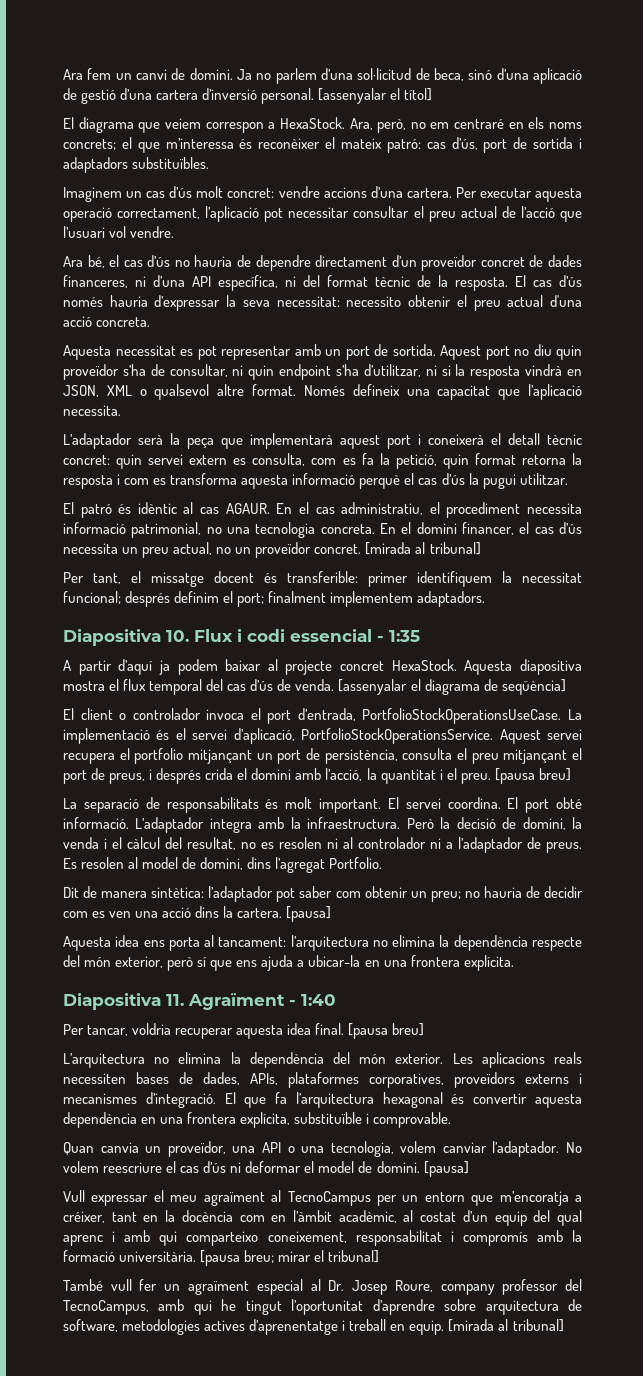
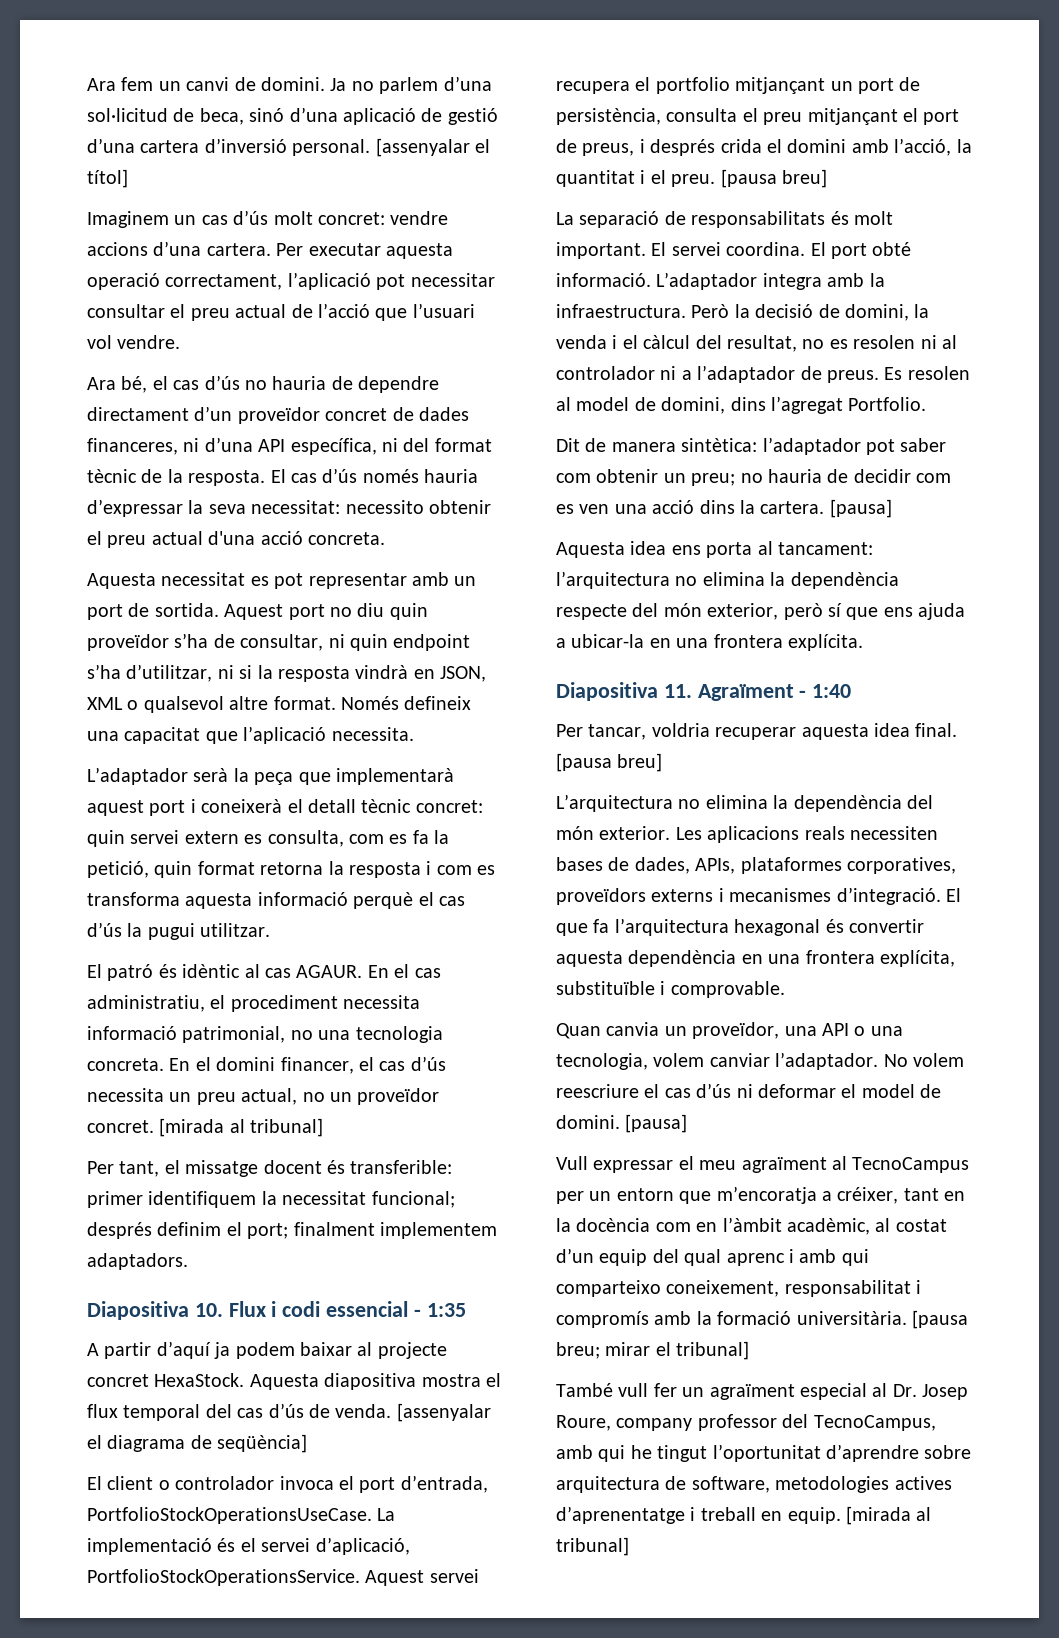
[63,117,583,133] [63,137,582,153] [63,157,210,173] // El diagrama que veiem correspon a HexaStock. Ara, però, no em centraré en els noms concrets; el que m’interessa és reconèixer el mateix patró: cas d’ús, port de sortida i adaptadors substituïbles. -> (128, 178) none

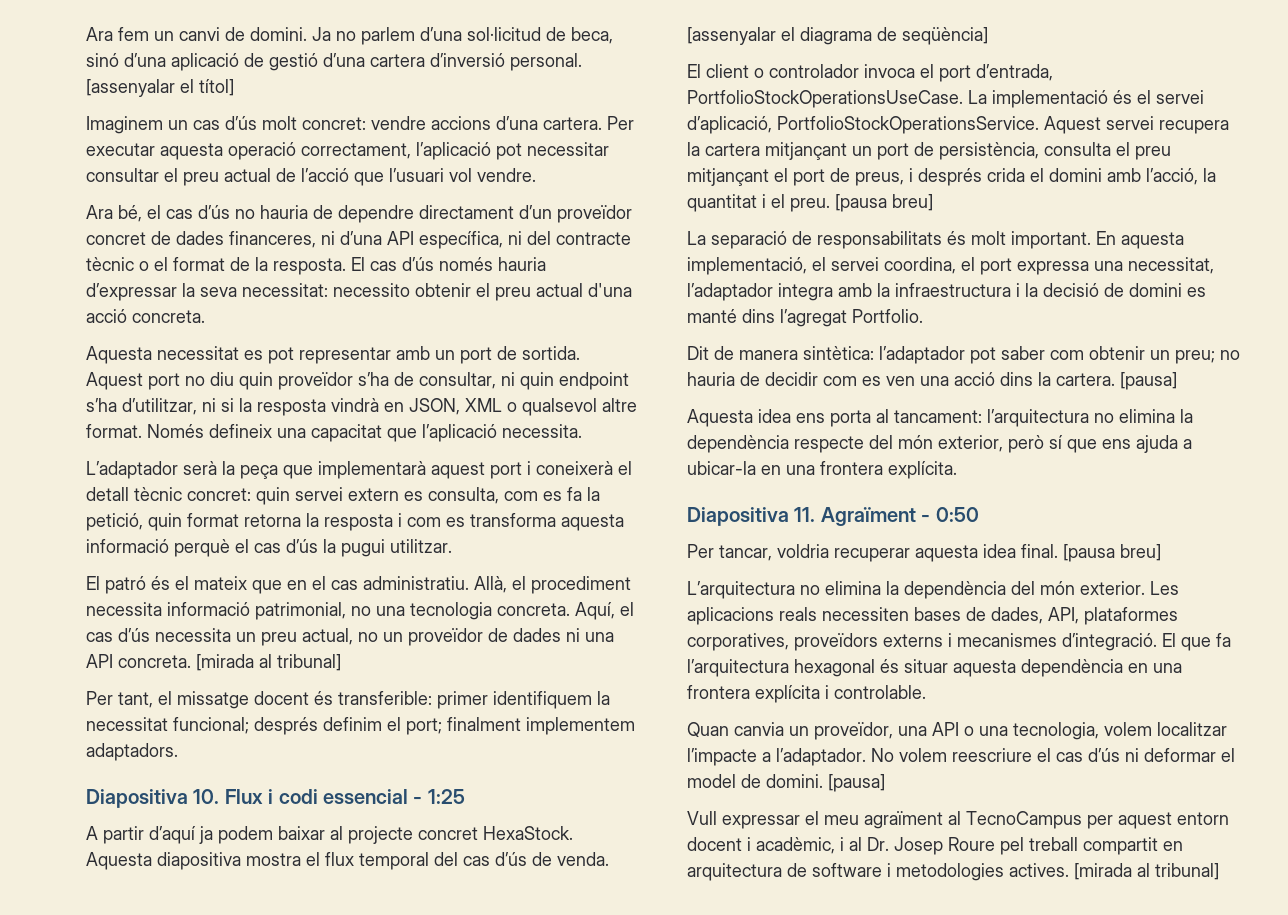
[434,438,492,452] [87,469,137,483] format tècnic -> [556,232,631,245] [86,257,225,271] contracte tècnic o el format
[182,964,441,978] [87,995,205,1012] idèntic al cas AGAUR. En el cas administratiu, -> [175,576,507,594] el mateix que en el cas administratiu. Allà,
[169,1057,354,1074] En el domini financer, -> [575,602,615,620] Aquí,
[87,1120,154,1133] concret. -> [488,628,614,642] [86,654,191,668] de dades ni una API concreta.
[426,1303,466,1317] 1:35 -> [427,789,465,804] 1:25
[635,77,730,94] el portfolio -> [687,142,760,156] la cartera
[651,242,912,259] [556,272,758,290] El servei coordina. El port obté informació. L’adaptador -> [1096,231,1184,249] [687,257,1214,275] [687,283,773,301] En aquesta implementació, el servei coordina, el port expressa una necessitat, l’adaptador
[556,304,730,318] infraestructura. Però -> [895,283,1020,297] infraestructura i
[845,304,930,321] [556,335,957,352] [556,365,970,383] [556,397,726,414] domini, la venda i el càlcul del resultat, no es resolen ni al controlador ni a l’adaptador de preus. Es resolen al model de domini, -> [1129,283,1206,297] [687,309,737,323] domini es manté
[812,684,852,698] 1:40 -> [935,507,979,522] 0:50
[695,858,736,874] APIs, -> [1048,607,1079,624] API,
[849,919,924,933] convertir -> [904,659,948,673] situar
[880,950,955,967] [556,981,785,998] explícita, substituïble i comprovable. -> [755,685,926,703] explícita i controlable.
[709,1053,770,1067] canviar -> [1157,722,1227,736] [687,748,771,766] localitzar l’impacte a
[589,1186,966,1204] [556,1217,947,1235] [556,1248,869,1266] [556,1280,922,1297] [556,1310,968,1329] [556,1341,750,1360] [556,1383,969,1400] [556,1414,936,1431] [556,1444,972,1462] [556,1476,952,1493] [556,1506,841,1524] un entorn que m’encoratja a créixer, tant en la docència com en l’àmbit acadèmic, al costat d’un equip del qual aprenc i amb qui comparteixo coneixement, responsabilitat i compromís amb la formació universitària. [pausa breu; mirar el tribunal] // També vull fer un agraïment especial al Dr. Josep Roure, company professor del TecnoCampus, amb qui he tingut l’oportunitat d’aprendre sobre arquitectura de software, metodologies actives d’aprenentatge i treball en equip. -> [1118,812,1229,829] [687,837,1183,855] [687,863,1069,881] aquest entorn docent i acadèmic, i al Dr. Josep Roure pel treball compartit en arquitectura de software i metodologies actives.

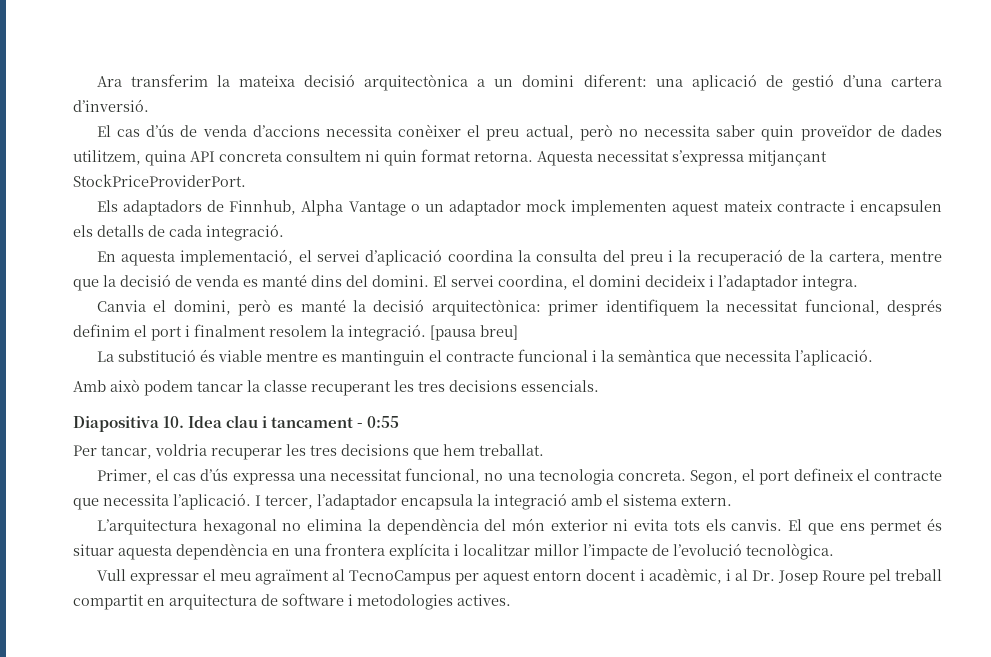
[86,27,613,45] [86,53,166,67] Ara fem un canvi de domini. Ja no parlem d’una sol·licitud de beca, sinó d’una -> [96,74,683,91] Ara transferim la mateixa decisió arquitectònica a un domini diferent: una
[430,53,582,71] [86,79,234,97] [86,116,634,134] [86,142,609,160] [86,168,536,186] [86,205,632,223] [86,231,631,249] [86,257,546,275] [86,283,632,301] [86,309,205,323] [86,346,580,364] [86,372,629,390] [86,398,637,416] [86,424,582,442] [86,461,632,479] [86,487,600,505] [86,513,624,531] [86,539,452,557] [86,576,631,594] [86,602,634,620] [86,628,614,646] [86,654,341,671] [86,691,610,709] [86,717,635,735] [86,743,178,761] [86,789,465,808] [86,826,573,844] [86,852,609,870] [687,27,988,45] [687,64,1053,82] [687,90,1204,108] [687,116,1229,134] [687,142,1171,160] [687,168,1216,186] [687,194,933,212] [687,231,1091,249] d’inversió personal. [assenyalar el títol] // Imaginem un cas d’ús molt concret: vendre accions d’una cartera. Per executar aquesta operació correctament, l’aplicació pot necessitar consultar el preu actual de l’acció que l’usuari vol vendre. // Ara bé, el cas d’ús no hauria de dependre directament d’un proveïdor concret de dades financeres, ni d’una API específica, ni del contracte tècnic o el format de la resposta. El cas d’ús només hauria d’expressar la seva necessitat: necessito obtenir el preu actual d'una acció concreta. // Aquesta necessitat es pot representar amb un port de sortida. Aquest port no diu quin proveïdor s’ha de consultar, ni quin endpoint s’ha d’utilitzar, ni si la resposta vindrà en JSON, XML o qualsevol altre format. Només defineix una capacitat que l’aplicació necessita. // L’adaptador serà la peça que implementarà aquest port i coneixerà el detall tècnic concret: quin servei extern es consulta, com es fa la petició, quin format retorna la resposta i com es transforma aquesta informació perquè el cas d’ús la pugui utilitzar. // El patró és el mateix que en el cas administratiu. Allà, el procediment necessita informació patrimonial, no una tecnologia concreta. Aquí, el cas d’ús necessita un preu actual, no un proveïdor de dades ni una API concreta. [mirada al tribunal] // Per tant, el missatge docent és transferible: primer identifiquem la necessitat funcional; després definim el port; finalment implementem adaptadors. // Diapositiva 10. Flux i codi essencial - 1:25 // A partir d’aquí ja podem baixar al projecte concret HexaStock. Aquesta diapositiva mostra el flux temporal del cas d’ús de venda. [assenyalar el diagrama de seqüència] // El client o controlador invoca el port d’entrada, PortfolioStockOperationsUseCase. La implementació és el servei d’aplicació, PortfolioStockOperationsService. Aquest servei recupera la cartera mitjançant un port de persistència, consulta el preu mitjançant el port de preus, i després crida el domini amb l’acció, la quantitat i el preu. [pausa breu] // La separació de responsabilitats és molt important. -> [73,99,149,112] [96,124,943,141] [73,149,827,166] [73,174,246,187] [96,199,942,216] [73,224,284,241] d’inversió. // El cas d’ús de venda d’accions necessita conèixer el preu actual, però no necessita saber quin proveïdor de dades utilitzem, quina API concreta consultem ni quin format retorna. Aquesta necessitat s’expressa mitjançant StockPriceProviderPort. // Els adaptadors de Finnhub, Alpha Vantage o un adaptador mock implementen aquest mateix contracte i encapsulen els detalls de cada integració. //
[884,257,1214,275] [687,283,1020,301] coordina, el port expressa una necessitat, l’adaptador integra amb la infraestructura i -> [365,249,942,266] [73,279,99,291] d’aplicació coordina la consulta del preu i la recuperació de la cartera, mentre que
[1129,283,1182,297] domini -> [195,275,239,287] venda
[780,309,923,327] [687,346,1240,364] [687,372,1177,390] [687,409,1193,427] [687,435,1192,453] [687,461,957,479] [687,507,979,526] [687,544,1161,562] l’agregat Portfolio. // Dit de manera sintètica: l’adaptador pot saber com obtenir un preu; no hauria de decidir com es ven una acció dins la cartera. [pausa] // Aquesta idea ens porta al tancament: l’arquitectura no elimina la dependència respecte del món exterior, però sí que ens ajuda a ubicar-la en una frontera explícita. // Diapositiva 11. Agraïment - 0:50 // Per tancar, voldria recuperar aquesta idea final. [pausa breu] -> [346,275,858,291] [96,299,943,316] [73,324,518,341] [96,349,873,366] [73,379,599,396] [73,415,400,432] [73,444,544,460] [96,468,942,485] [73,493,732,510] del domini. El servei coordina, el domini decideix i l’adaptador integra. // Canvia el domini, però es manté la decisió arquitectònica: primer identifiquem la necessitat funcional, després definim el port i finalment resolem la integració. [pausa breu] // La substitució és viable mentre es mantinguin el contracte funcional i la semàntica que necessita l’aplicació. // Amb això podem tancar la classe recuperant les tres decisions essencials. // Diapositiva 10. Idea clau i tancament - 0:55 // Per tancar, voldria recuperar les tres decisions que hem treballat. // Primer, el cas d’ús expressa una necessitat funcional, no una tecnologia concreta. Segon, el port defineix el contracte que necessita l’aplicació. I tercer, l’adaptador encapsula la integració amb el sistema extern.
(795, 590) none -> [202,519,277,535] hexagonal
[1080,581,1179,595] [687,607,1178,625] [687,633,1231,651] [687,659,875,677] exterior. Les aplicacions reals necessiten bases de dades, API, plataformes corporatives, proveïdors externs i mecanismes d’integració. El que fa l’arquitectura hexagonal -> [550,519,923,535] exterior ni evita tots els canvis. El que ens permet
[834,685,926,699] [687,722,1227,740] [687,748,1235,766] [687,774,885,792] controlable. // Quan canvia un proveïdor, una API o una tecnologia, volem localitzar l’impacte a l’adaptador. No volem reescriure el cas d’ús ni deformar el model de domini. [pausa] -> [463,543,834,560] localitzar millor l’impacte de l’evolució tecnològica.
[1074,863,1219,880] [mirada al tribunal] -> (511, 600) none

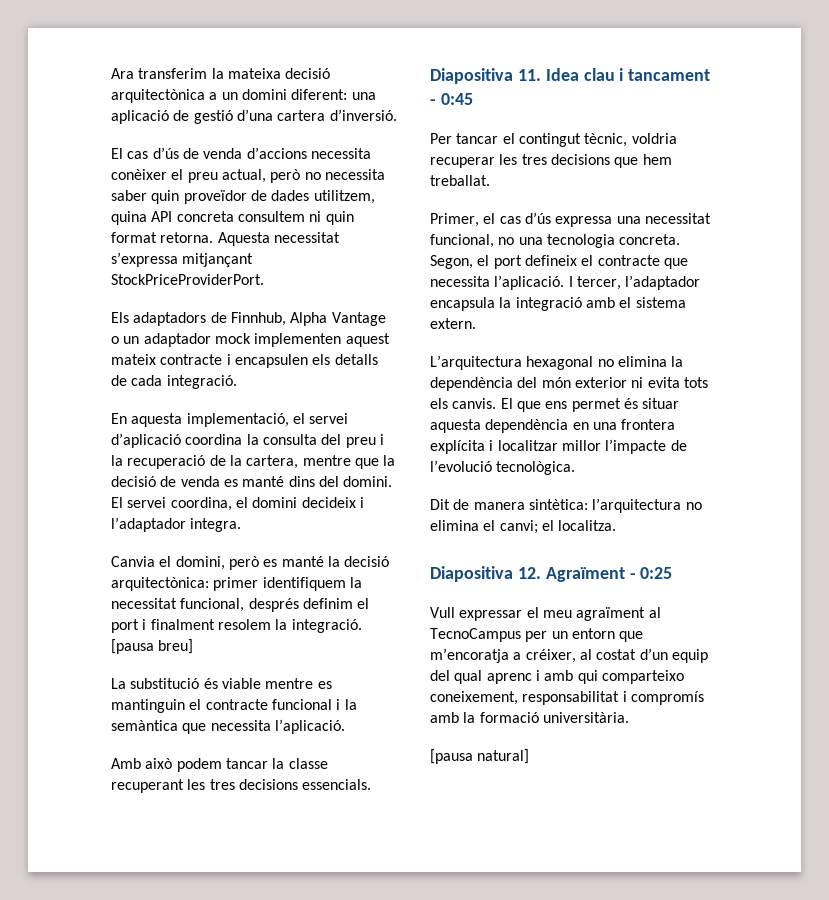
[163,416,185,428] 10. -> [517,69,541,81] 11.
[367,416,400,428] 0:55 -> [440,93,473,105] 0:45
[101,445,152,459] tancar, -> [456,133,628,147] tancar el contingut tècnic,
(834, 551) none -> [430,498,702,513] [430,520,617,534] [430,566,673,582] // Dit de manera sintètica: l’arquitectura no elimina el canvi; el localitza. // Diapositiva 12. Agraïment - 0:25
[483,568,942,585] [73,593,511,610] aquest entorn docent i acadèmic, i al Dr. Josep Roure pel treball compartit en arquitectura de software i metodologies actives. -> [551,628,644,642] [430,648,708,663] [430,670,684,684] [430,691,704,705] [430,712,629,723] [430,749,530,764] un entorn que m’encoratja a créixer, al costat d’un equip del qual aprenc i amb qui comparteixo coneixement, responsabilitat i compromís amb la formació universitària. // [pausa natural]

